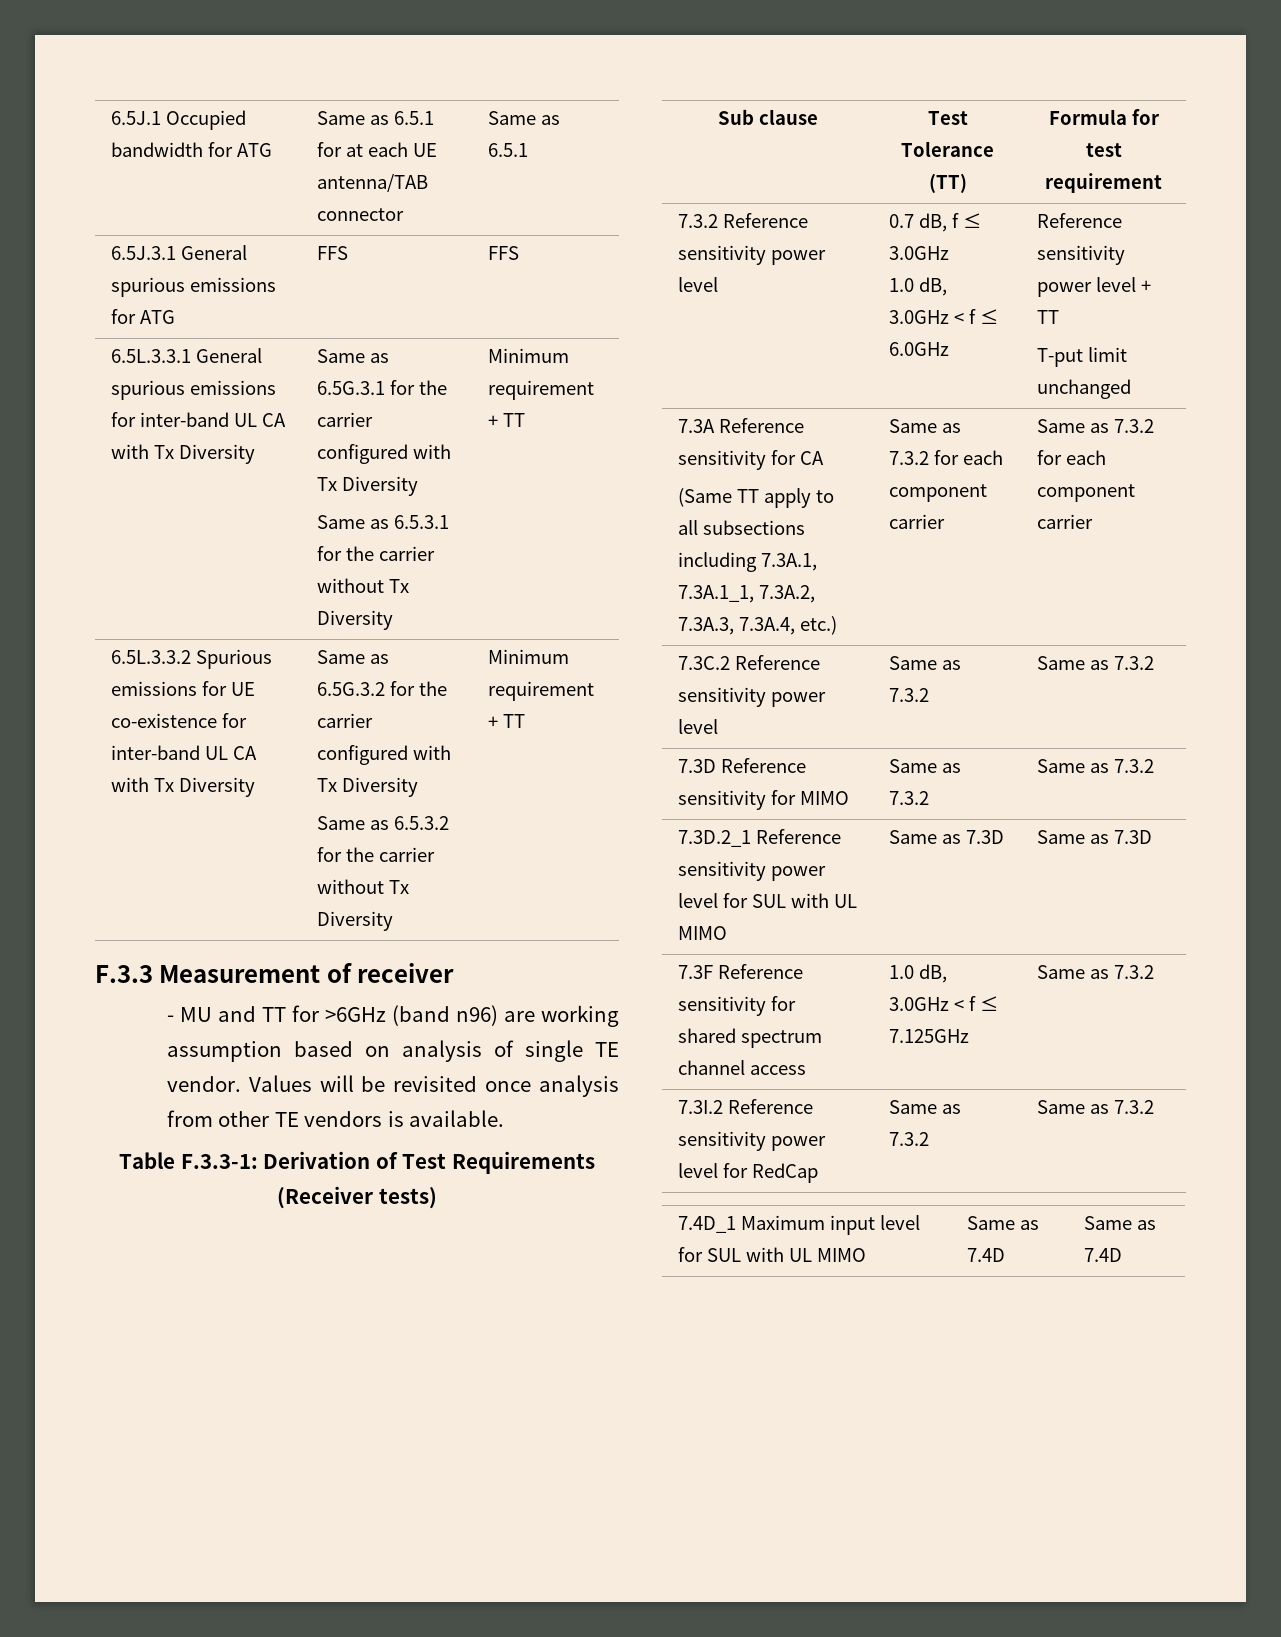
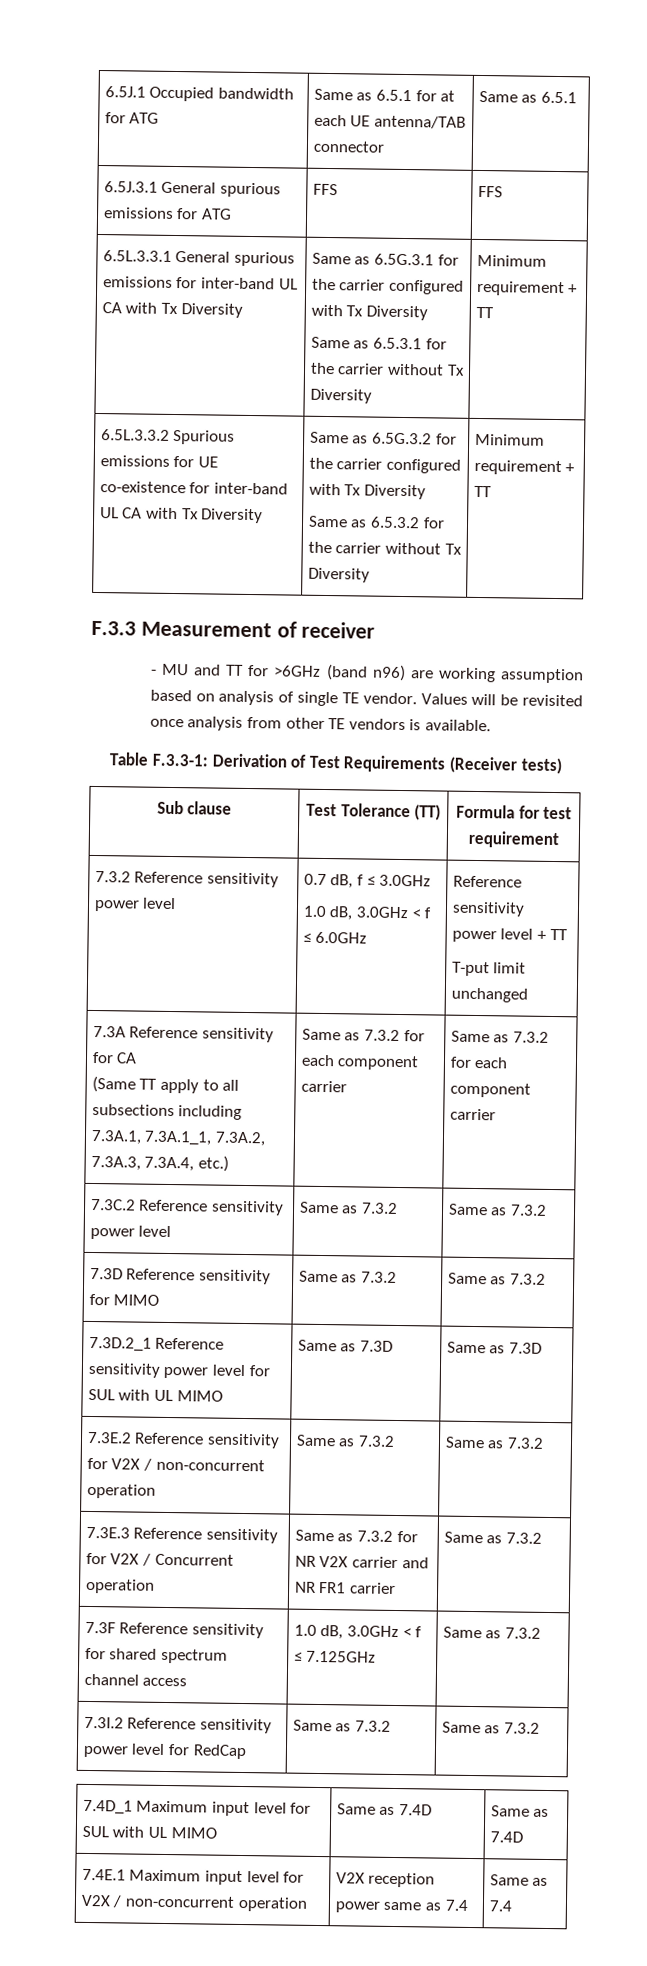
(1153, 837) none -> [86,1431,281,1449] [86,1457,265,1472] [86,1483,156,1499] [295,1434,396,1447] [444,1436,545,1449] [85,1526,279,1544] [85,1552,234,1566] [84,1578,155,1594] [294,1529,418,1543] [294,1555,429,1569] [294,1581,397,1595] [443,1531,543,1544] // 7.3E.2 Reference sensitivity for V2X / non-concurrent operation | Same as 7.3.2 | Same as 7.3.2 // 7.3E.3 Reference sensitivity for V2X / Concurrent operation | Same as 7.3.2 for NR V2X carrier and NR FR1 carrier | Same as 7.3.2
(1123, 1255) none -> [81,1868,305,1886] [80,1894,308,1912] [335,1872,436,1888] [334,1899,469,1913] [489,1874,549,1887] [488,1900,513,1912] // 7.4E.1 Maximum input level for V2X / non-concurrent operation | V2X reception power same as 7.4 | Same as 7.4

